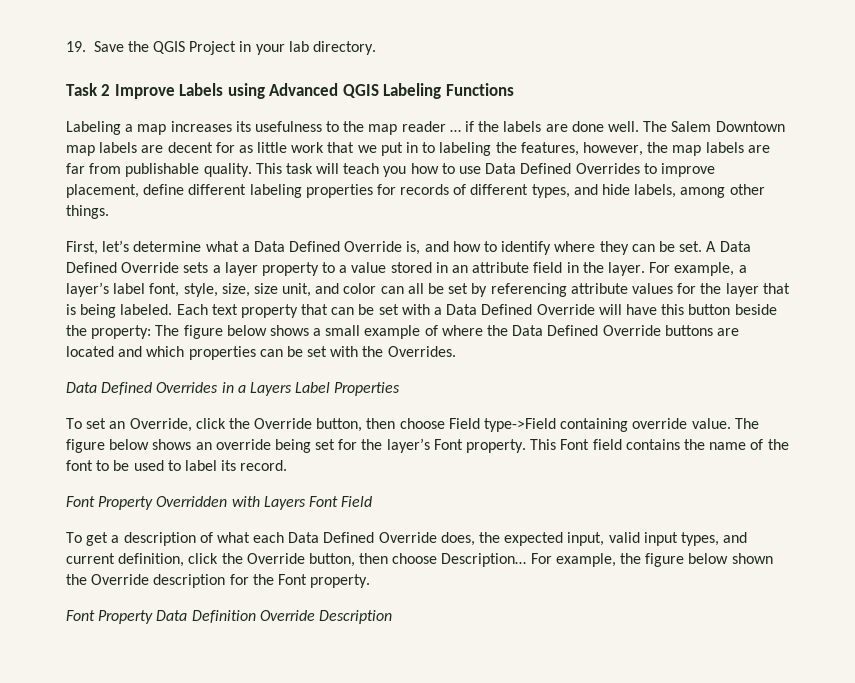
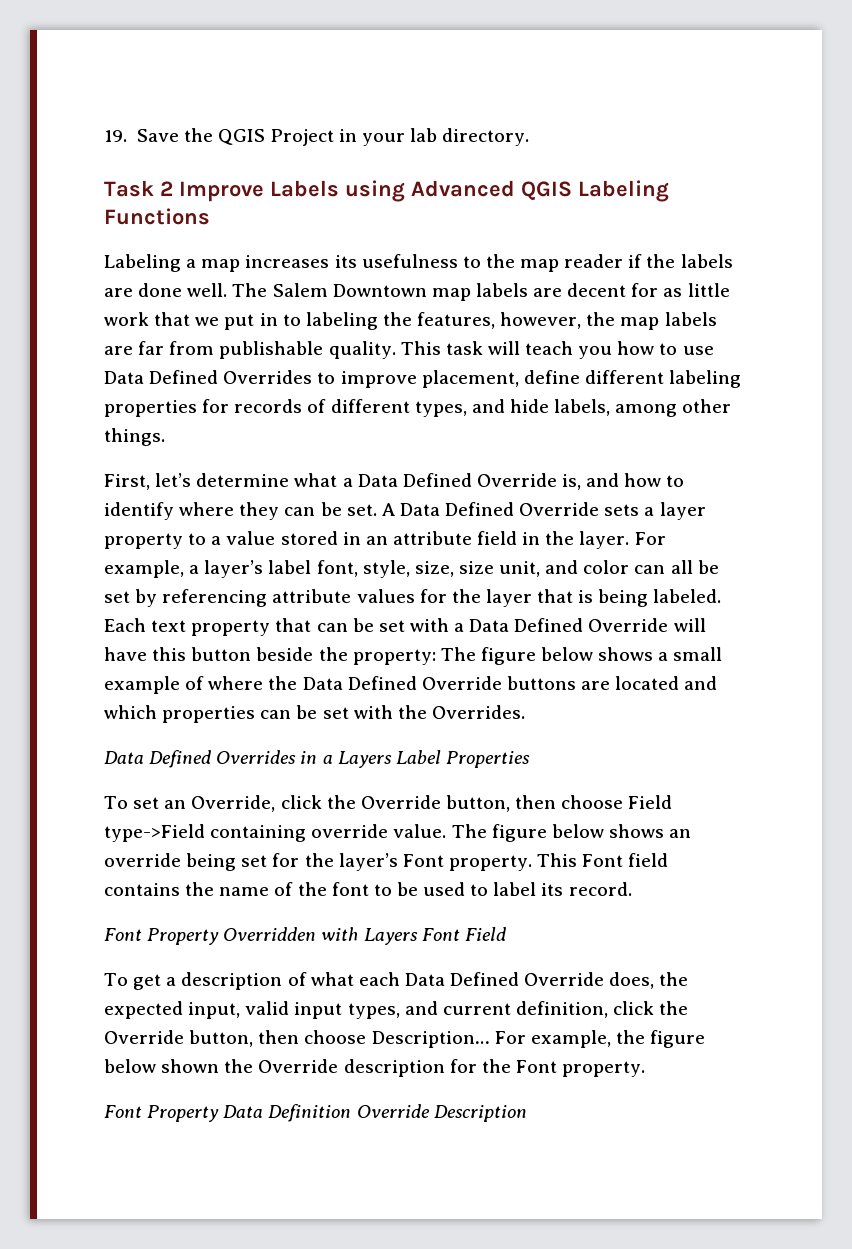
[449,130,461,132] … -> (624, 261) none

